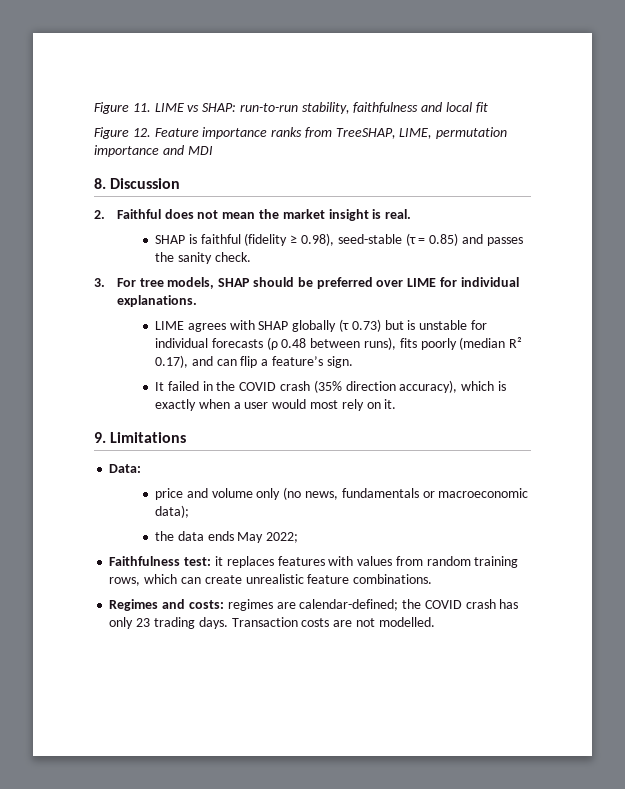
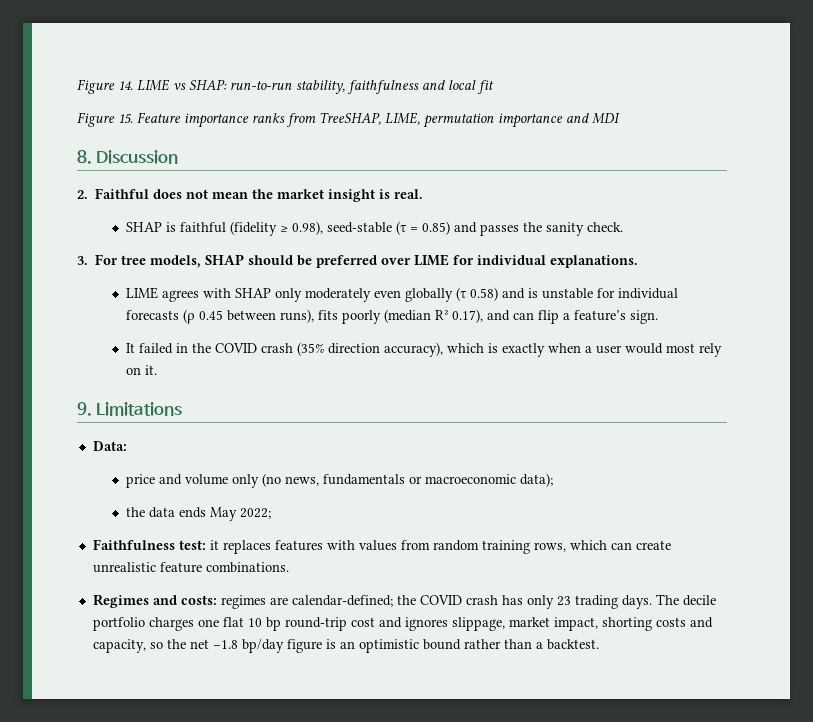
[94,102,151,114] Figure 11. -> [77,79,133,94] Figure 14.
[132,128,151,137] 12. -> [118,114,133,124] 15.
[292,319,404,332] globally (τ 0.73) but -> [274,287,525,302] only moderately even globally (τ 0.58) and
[281,338,307,348] 0.48 -> [198,310,223,320] 0.45
[231,617,435,627] Transaction costs are not modelled. -> [655,594,716,606] [92,617,713,631] [92,639,599,653] The decile portfolio charges one flat 10 bp round-trip cost and ignores slippage, market impact, shorting costs and capacity, so the net −1.8 bp/day figure is an optimistic bound rather than a backtest.

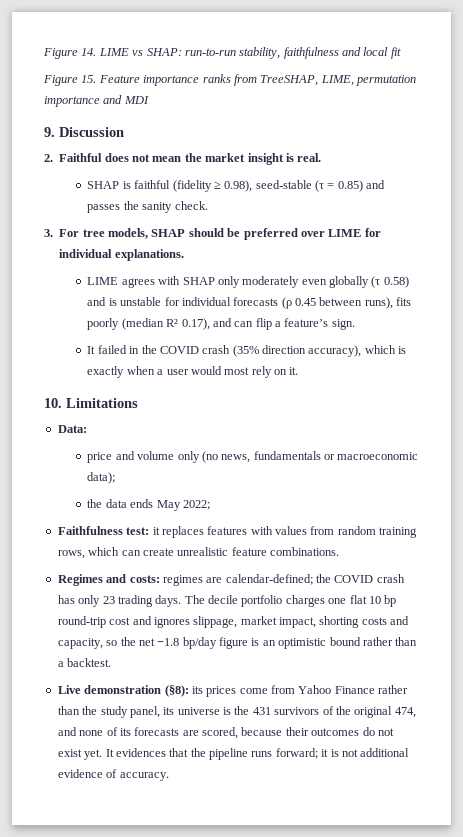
[77,150,92,164] 8. -> [44,127,55,137] 9.
[77,402,92,416] 9. -> [44,398,62,408] 10.
(599, 644) none -> [57,685,409,697] [57,706,416,718] [57,727,394,739] [57,748,410,760] [57,769,169,781] // Live demonstration (§8): its prices come from Yahoo Finance rather than the study panel, its universe is the 431 survivors of the original 474, and none of its forecasts are scored, because their outcomes do not exist yet. It evidences that the pipeline runs forward; it is not additional evidence of accuracy.

